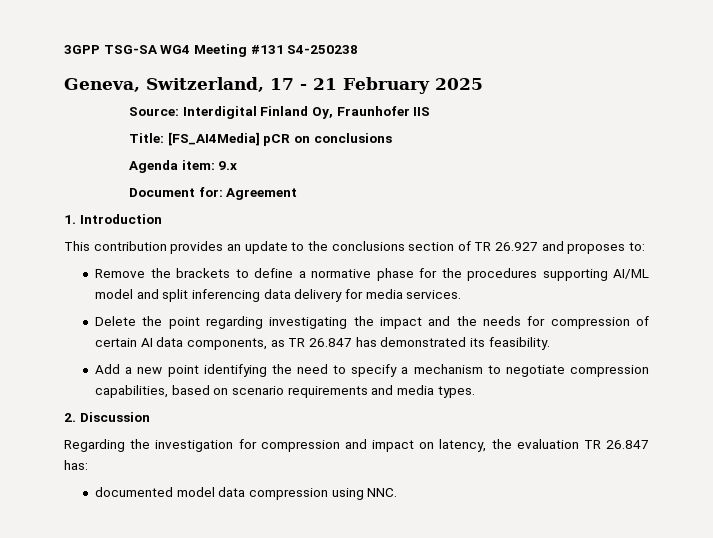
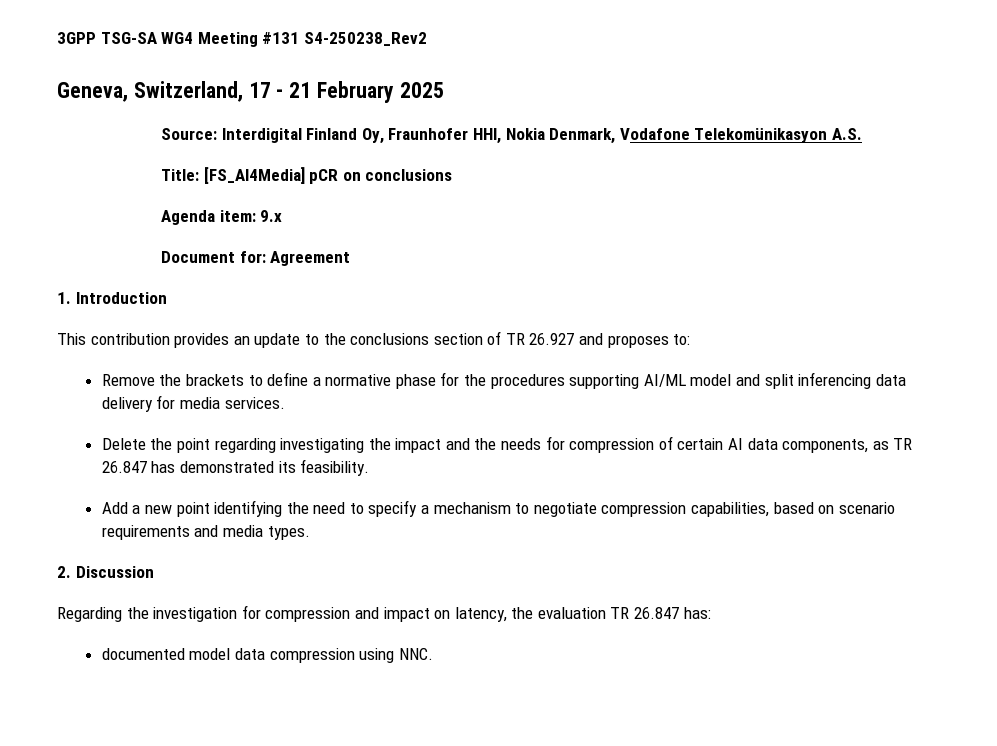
[287,45,359,54] S4-250238 -> [303,32,427,46] S4-250238_Rev2
[413,107,431,116] IIS -> [473,128,863,144] HHI, Nokia Denmark, Vodafone Telekomünikasyon A.S.

